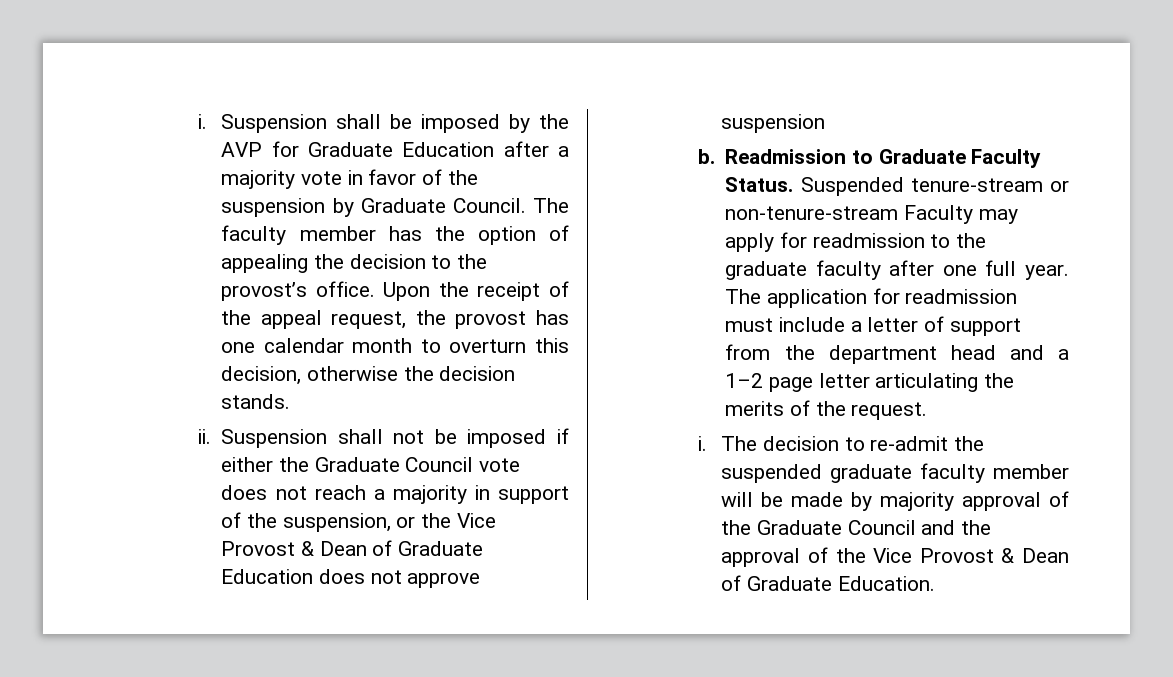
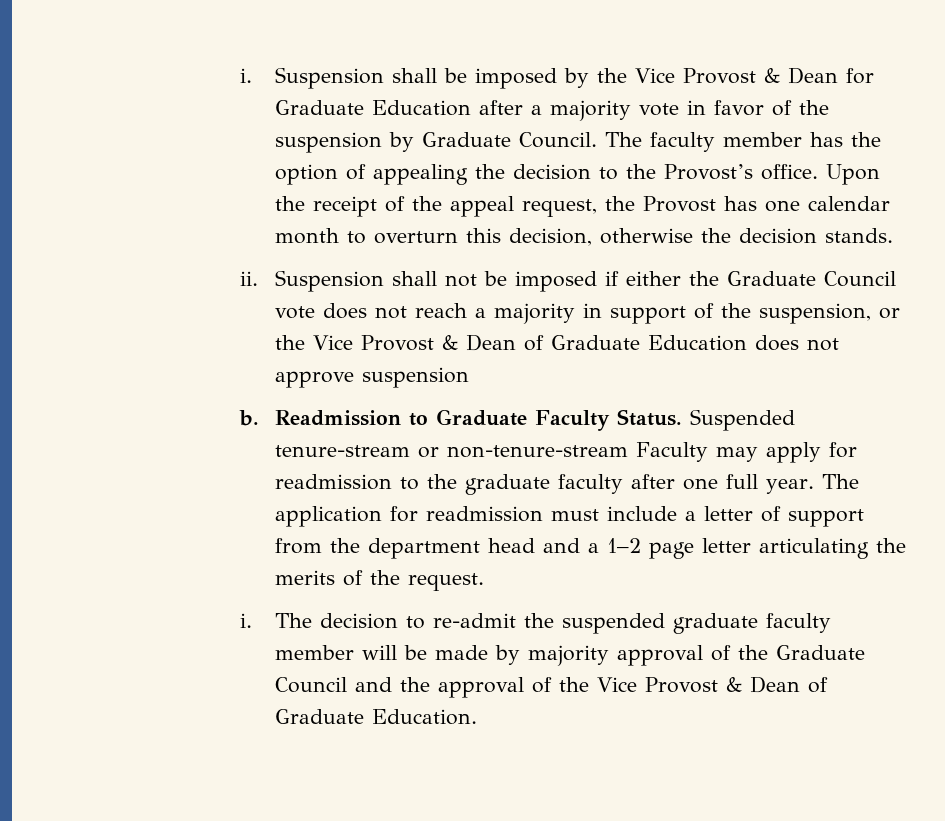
[221,142,263,157] AVP -> [635,67,839,84] Vice Provost & Dean
[221,282,308,301] provost’s -> [664,164,754,180] Provost’s
[455,311,527,329] provost -> [643,196,717,212] Provost

